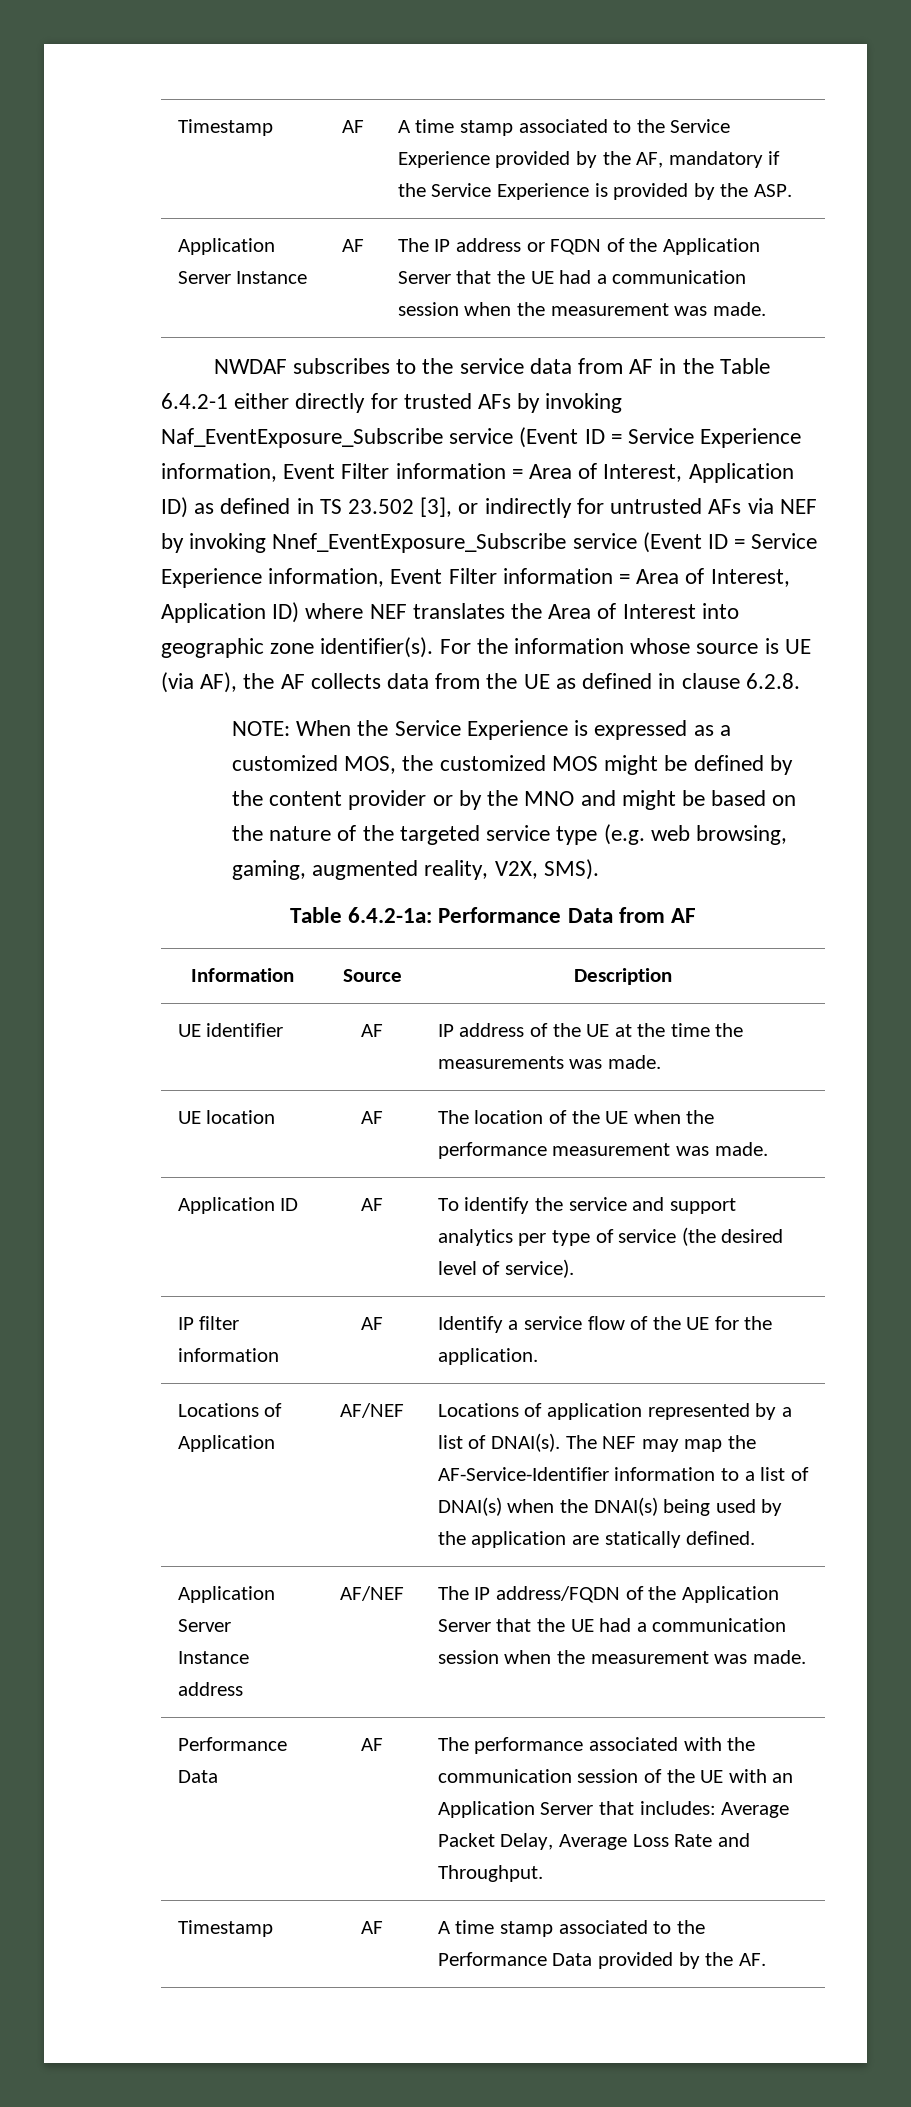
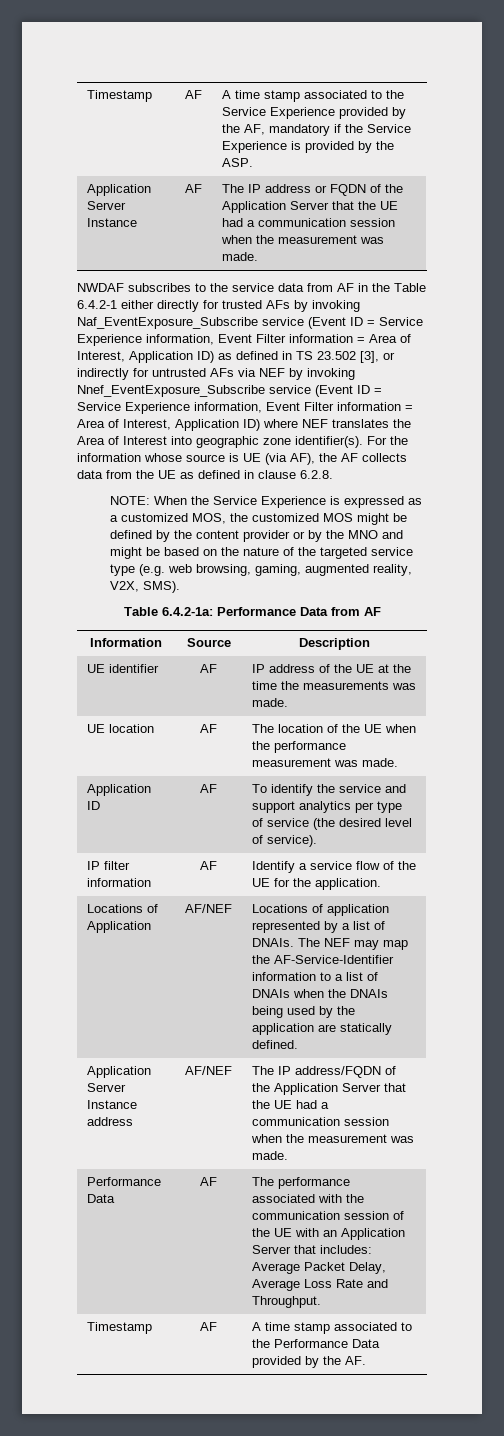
[491,1433,561,1452] DNAI(s). -> [252,938,295,947] DNAIs.
[437,1497,658,1516] DNAI(s) when the DNAI(s) -> [252,989,389,998] DNAIs when the DNAIs

